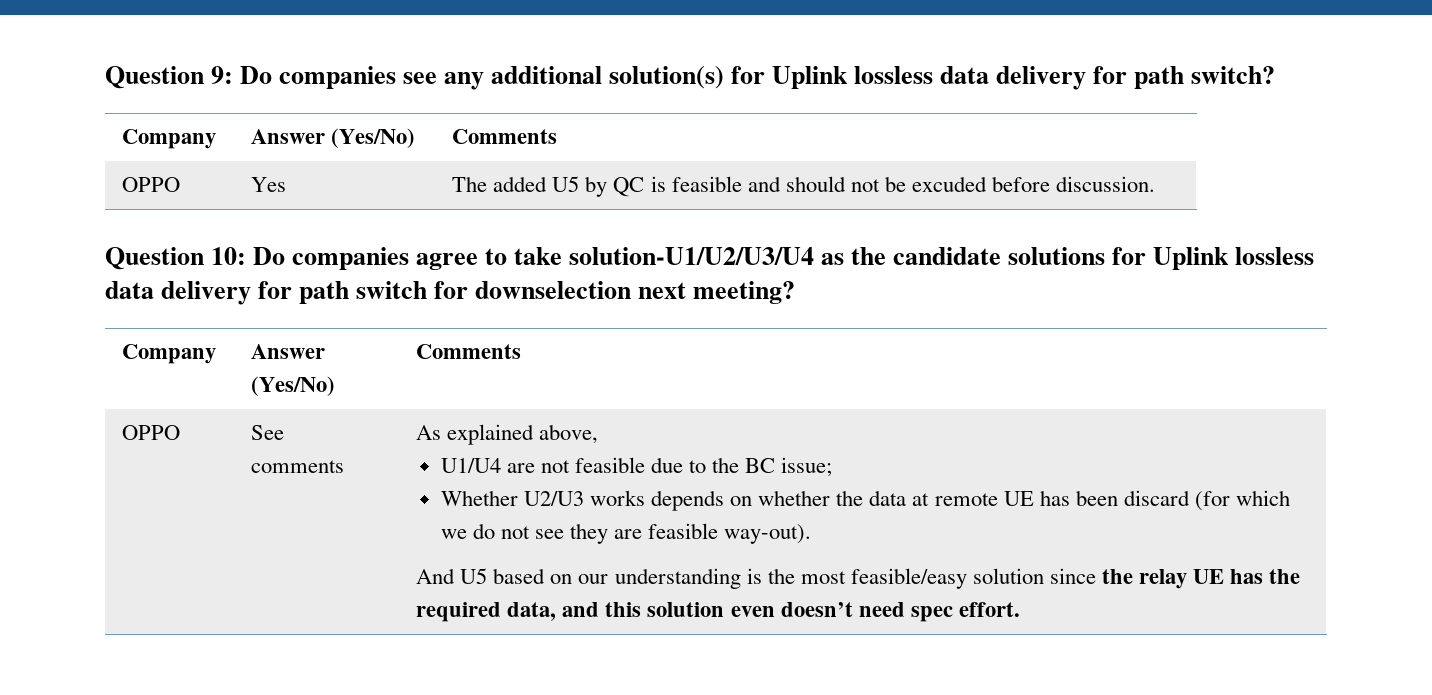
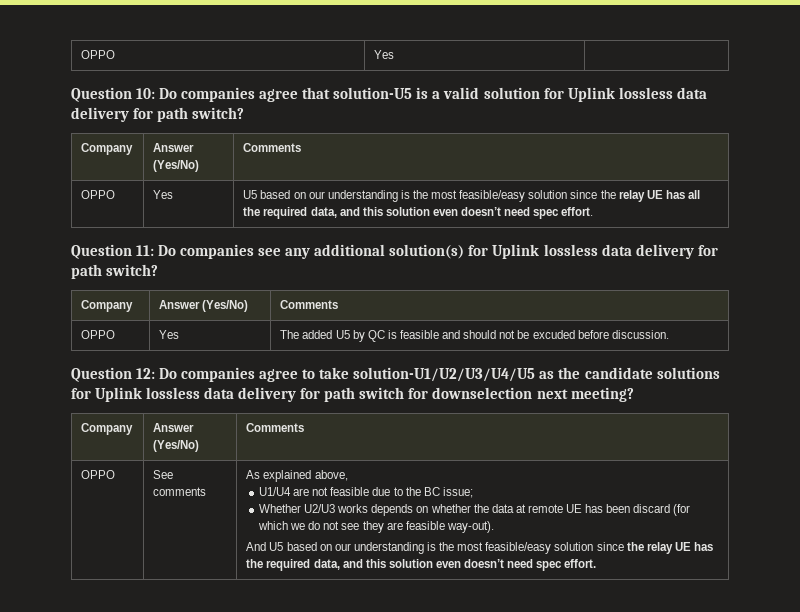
[105,66,234,89] Question 9: -> [81,50,116,59] [374,50,395,59] [71,87,707,102] [71,107,245,122] [81,143,134,155] [153,143,195,152] [153,160,200,172] [243,143,302,152] [81,190,116,199] [153,190,174,199] [243,190,700,202] [243,207,594,219] [71,244,155,259] OPPO | Yes | // Question 10: Do companies agree that solution-U5 is a valid solution for Uplink lossless data delivery for path switch? // Company | Answer (Yes/No) | Comments // OPPO | Yes | U5 based on our understanding is the most feasible/easy solution since the relay UE has all the required data, and this solution even doesn’t need spec effort. // Question 11:
[211,247,247,265] 10: -> [136,368,156,379] 12:
[569,247,815,265] solution-U1/U2/U3/U4 -> [353,367,536,382] solution-U1/U2/U3/U4/U5

